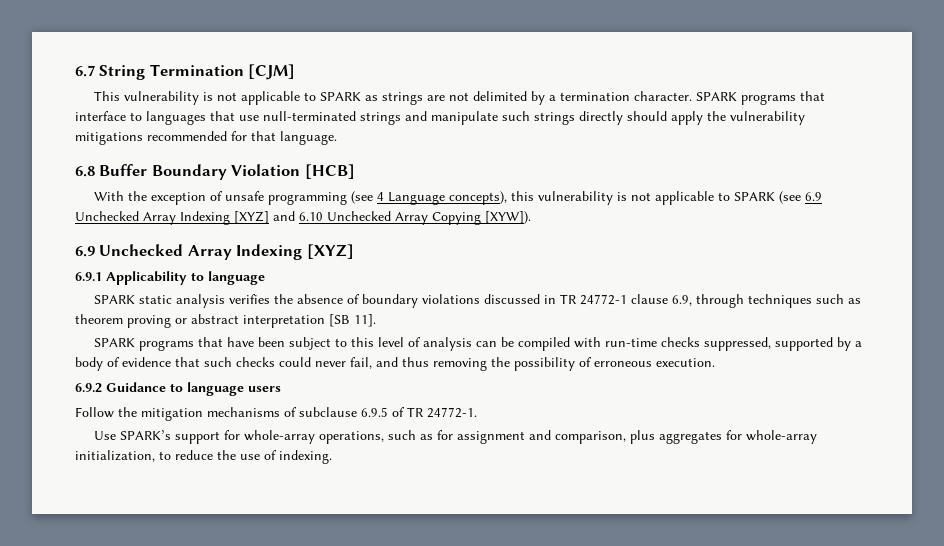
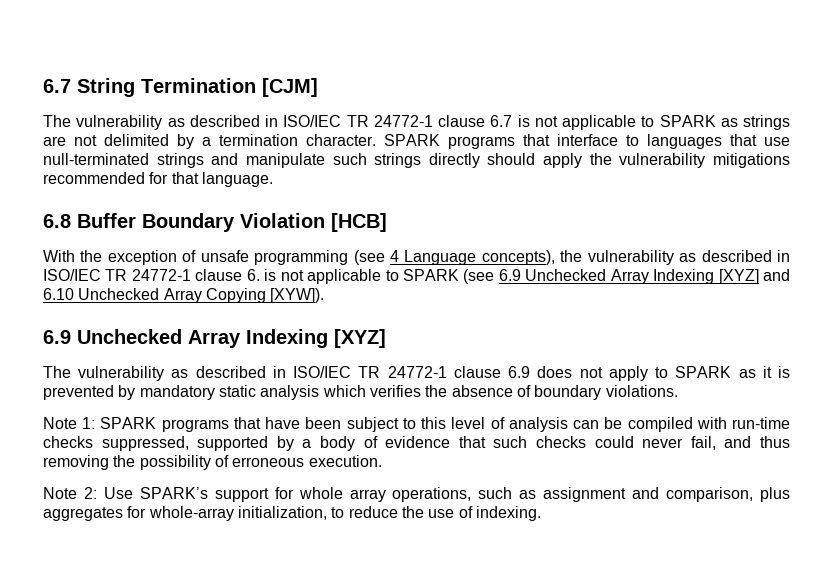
[93,91,199,105] This vulnerability -> [43,115,513,130] The vulnerability as described in ISO/IEC TR 24772-1 clause 6.7
[510,191,613,205] this vulnerability -> [560,250,791,265] [43,269,260,281] the vulnerability as described in ISO/IEC TR 24772-1 clause 6.
[75,271,265,285] [93,295,135,304] 6.9.1 Applicability to language // SPARK -> [43,366,791,381] [43,385,215,400] The vulnerability as described in ISO/IEC TR 24772-1 clause 6.9 does not apply to SPARK as it is prevented by mandatory
(225, 301) none -> [322,385,366,397] which
[421,294,861,308] [75,314,376,328] violations discussed in TR 24772-1 clause 6.9, through techniques such as theorem proving or abstract interpretation [SB 11]. // -> [605,385,678,397] [43,417,96,429] violations. // Note 1:
[75,382,281,396] [75,407,477,421] 6.9.2 Guidance to language users // Follow the mitigation mechanisms of subclause 6.9.5 of TR 24772-1. // -> [43,487,97,499] Note 2:
[243,430,315,444] whole-array -> [298,487,386,502] whole array
[436,430,453,440] for -> (537, 494) none

